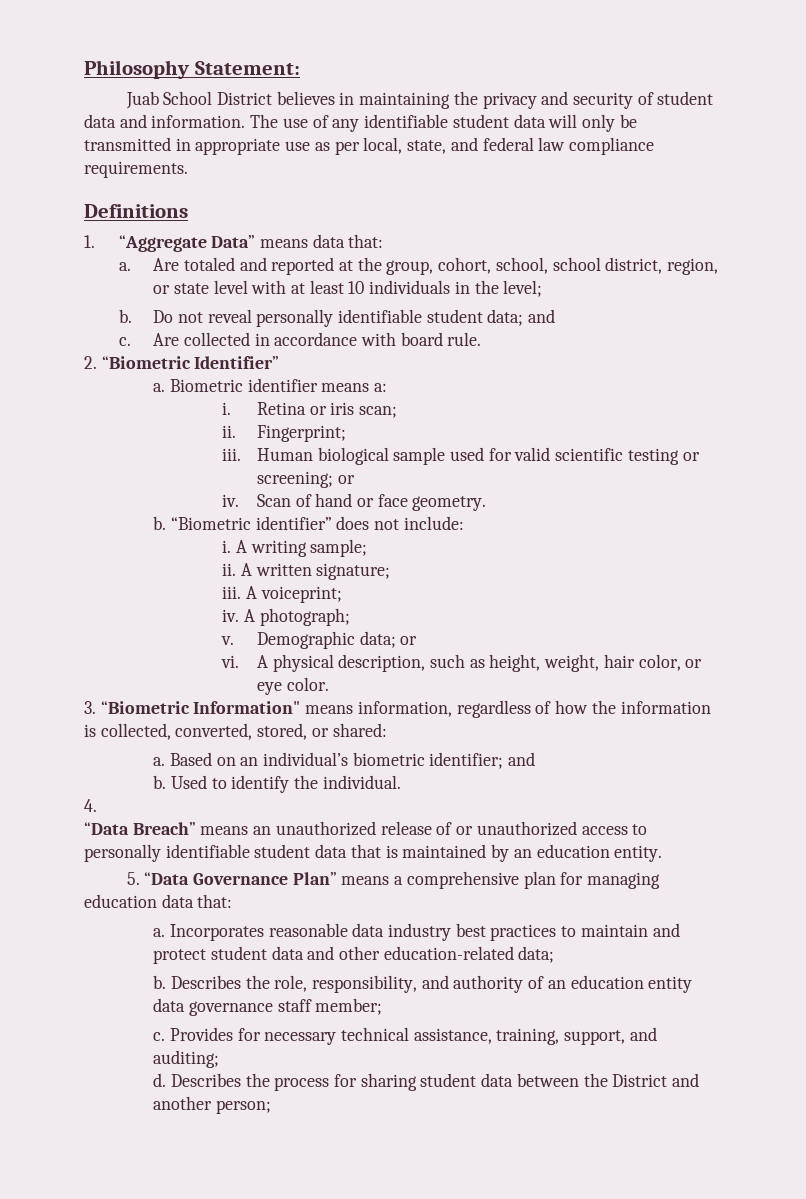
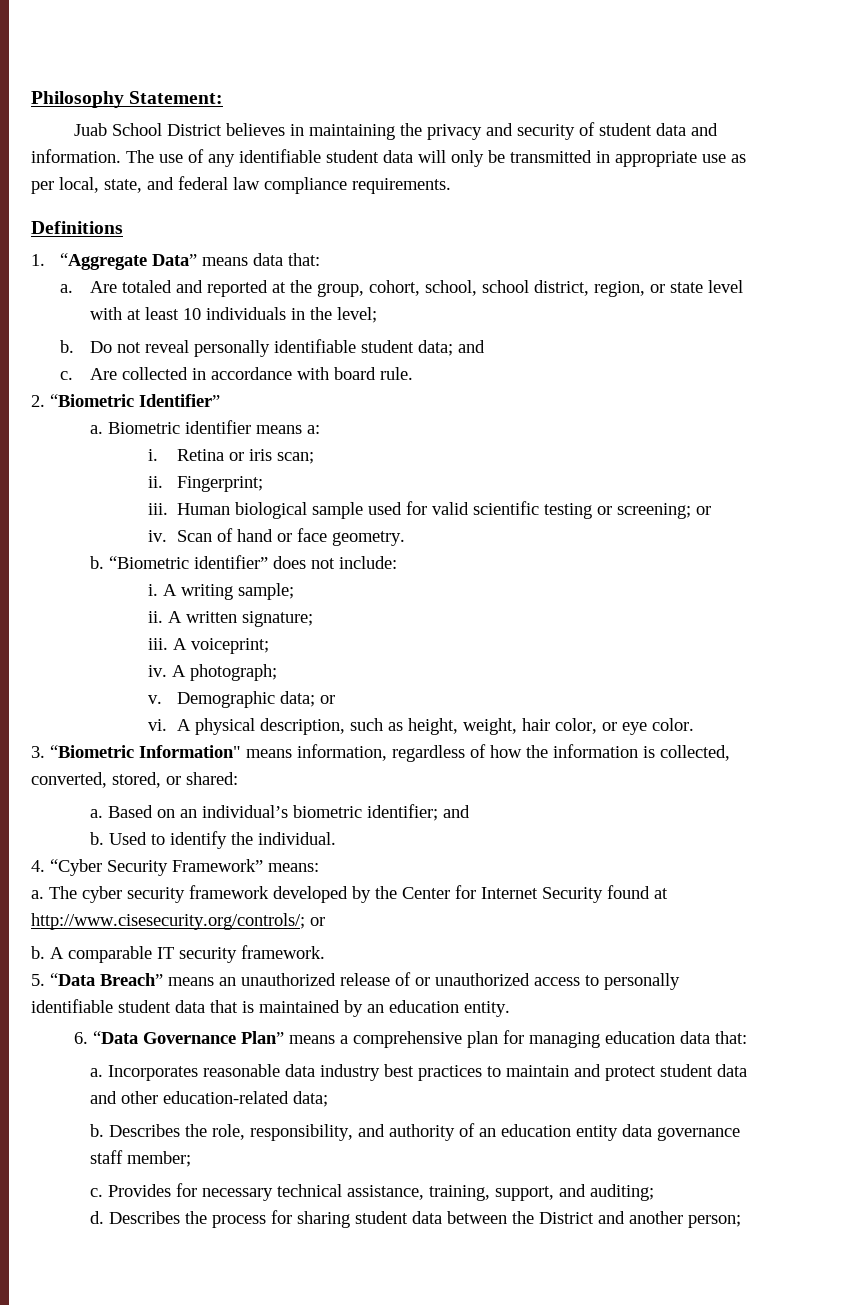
(97, 805) // -> [50,859,319,876] [31,885,668,903] [31,913,325,930] [31,945,325,963] [31,974,45,986] “Cyber Security Framework” means: // a. The cyber security framework developed by the Center for Internet Security found at http://www.cisesecurity.org/controls/; or // b. A comparable IT security framework. // 5.
[126,872,140,885] 5. -> [74,1032,89,1044] 6.

